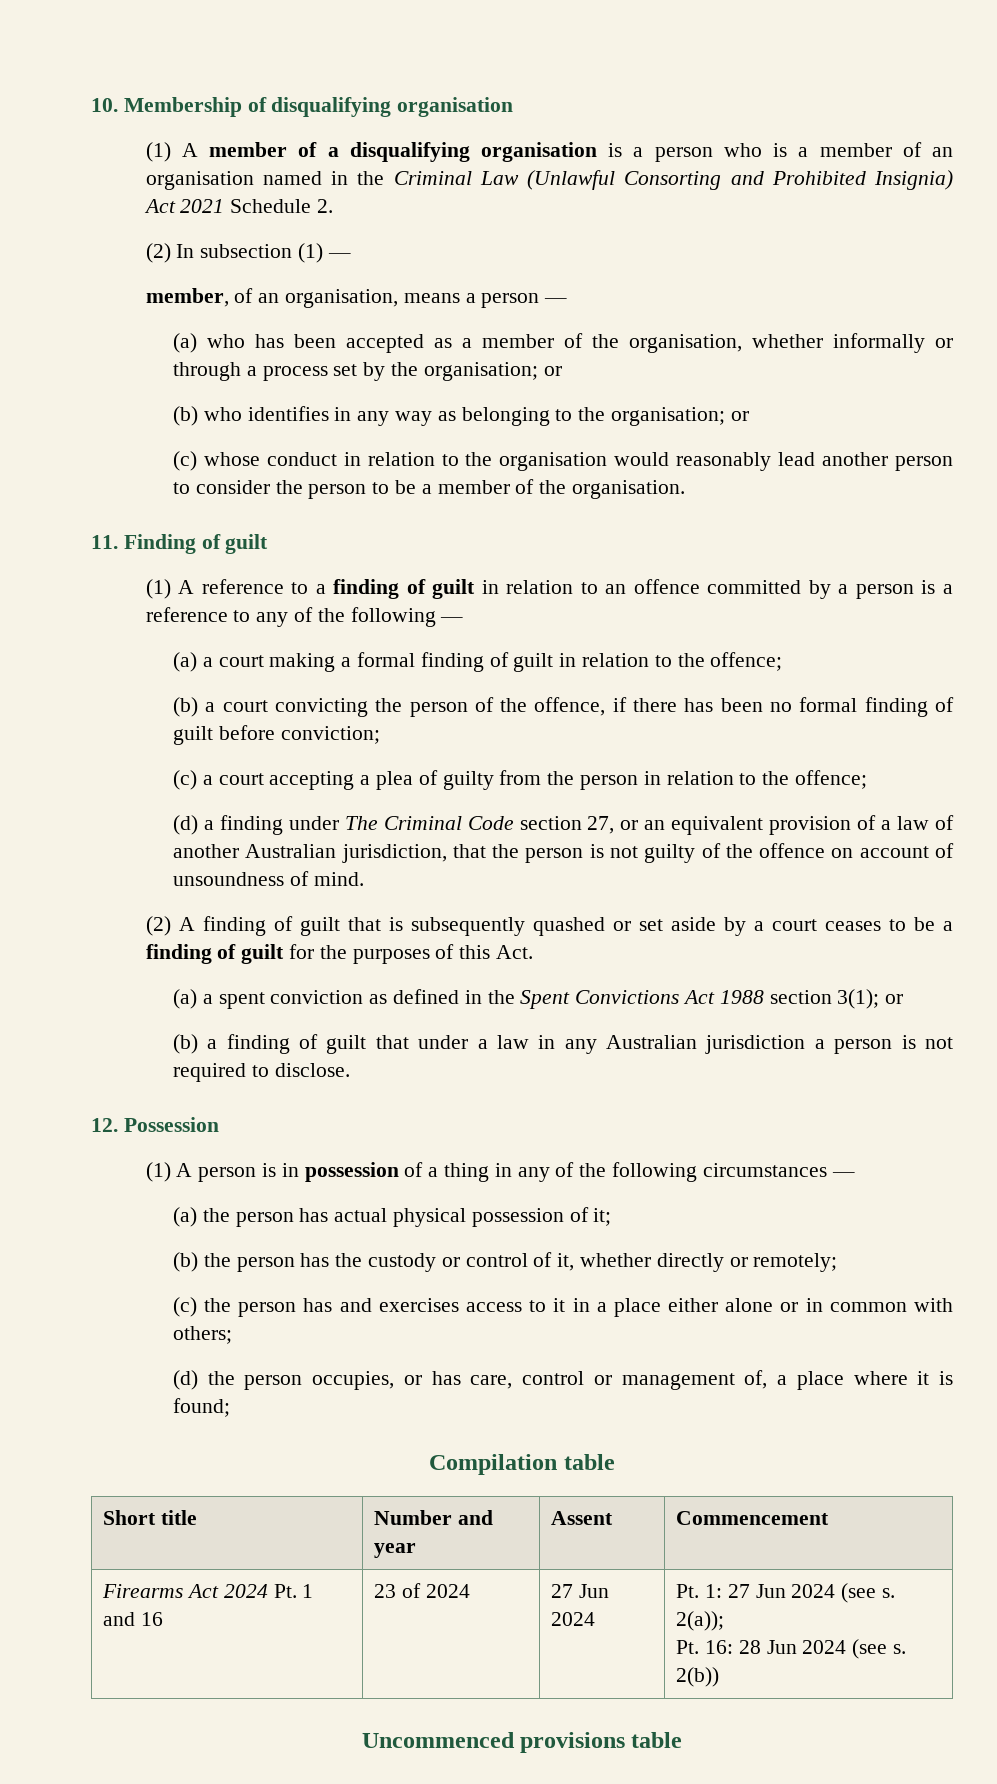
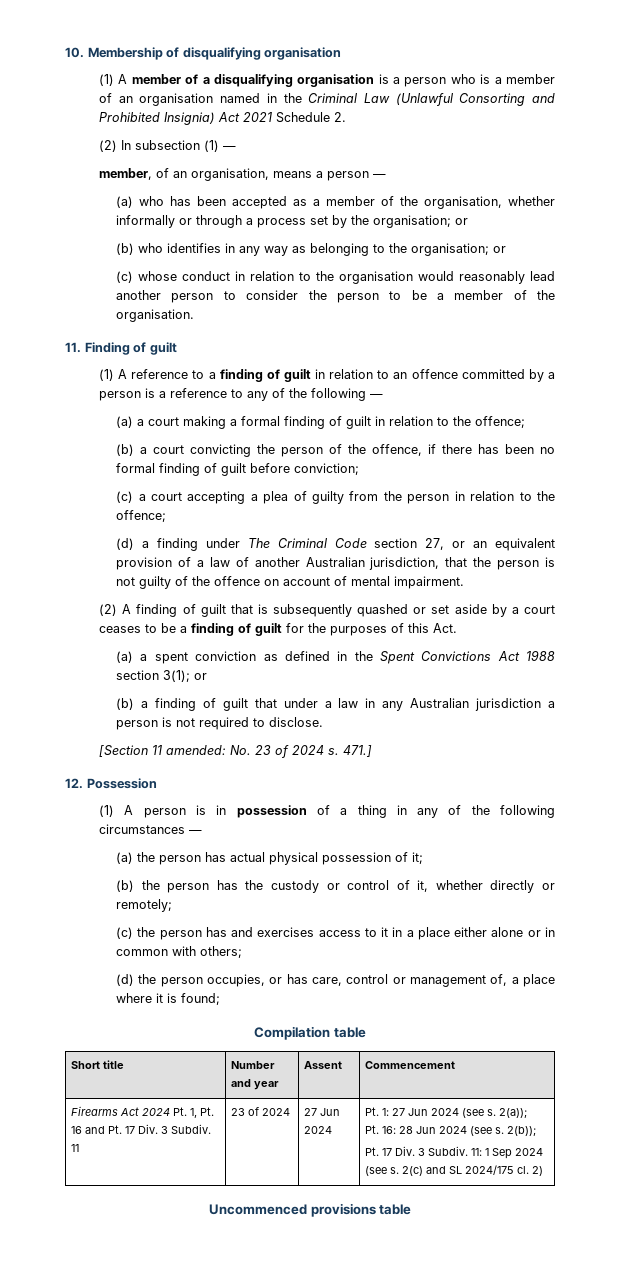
[172,871,364,886] unsoundness of mind. -> [351,576,465,589] mental impairment.
(350, 1070) none -> [99,745,373,758] // [Section 11 amended: No. 23 of 2024 s. 471.]
[302,1584,314,1598] [103,1612,163,1626] 1 and 16 -> [190,1107,215,1118] [71,1124,212,1134] [71,1144,80,1152] 1, Pt. 16 and Pt. 17 Div. 3 Subdiv. 11
[676,1667,720,1687] 2(b)) -> [507,1126,537,1136] [365,1146,544,1159] [365,1165,544,1176] 2(b)); // Pt. 17 Div. 3 Subdiv. 11: 1 Sep 2024 (see s. 2(c) and SL 2024/175 cl. 2)

